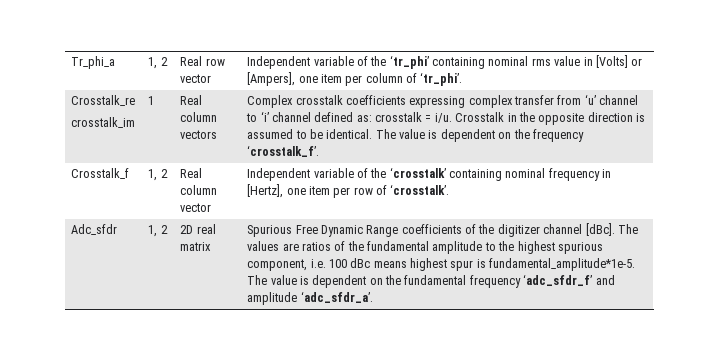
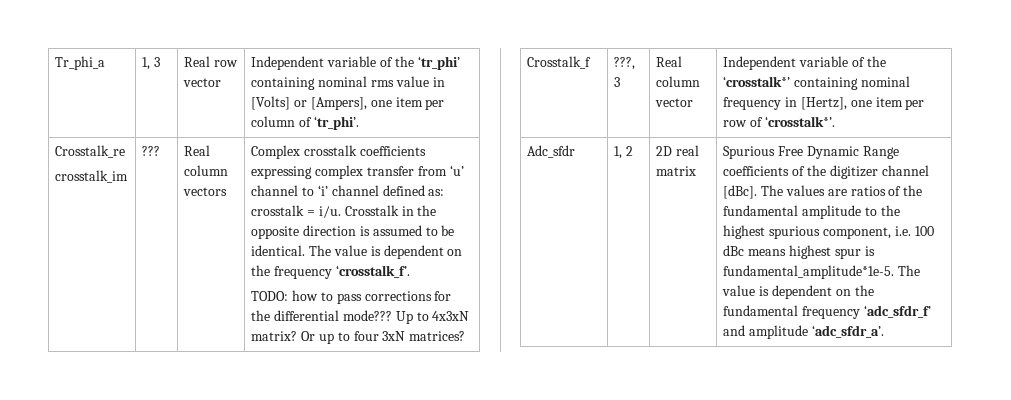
[160,57,168,66] 2 -> [154,57,161,67] 3
[148,96,155,105] 1 -> [142,146,161,156] ???
(320, 151) none -> [251,290,452,304] [251,310,470,324] [251,331,466,344] // TODO: how to pass corrections for the differential mode??? Up to 4x3xN matrix? Or up to four 3xN matrices?
[148,169,168,181] 1, 2 -> [614,57,636,70] [614,77,621,87] ???, 3
[389,167,446,178] ‘crosstalk’ -> [723,76,791,87] ‘crosstalk*’
[390,184,450,195] ‘crosstalk’. -> [764,116,835,127] ‘crosstalk*’.

